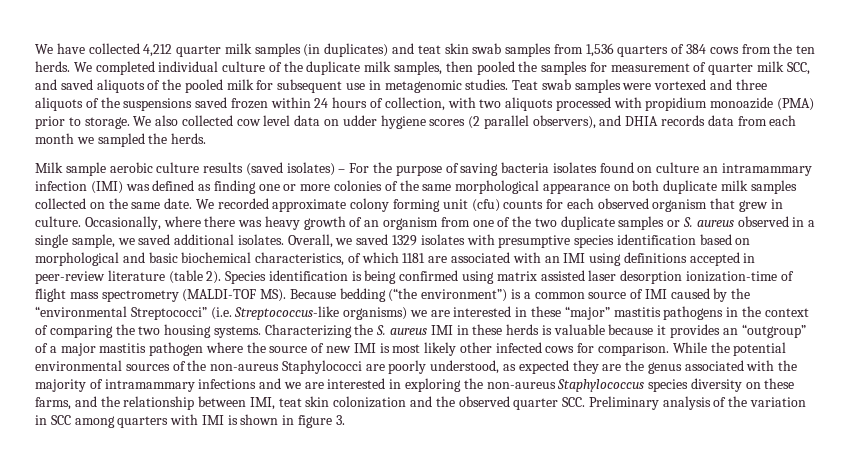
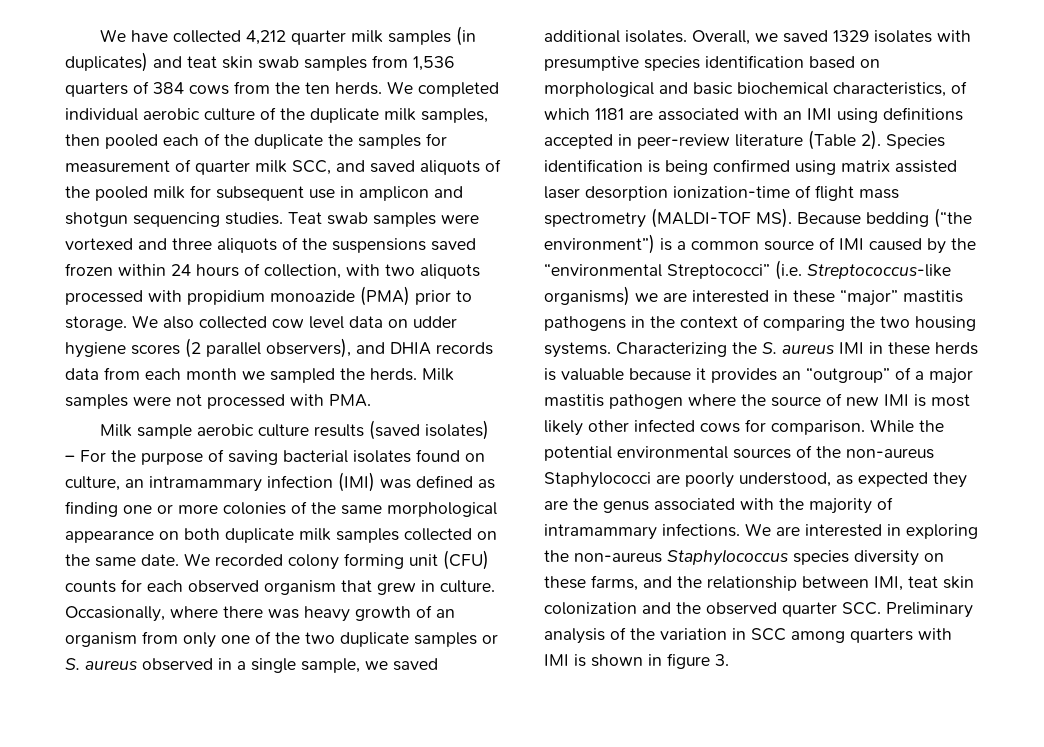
(219, 66) none -> [143,108,200,120] aerobic
(515, 68) none -> [163,133,323,149] each of the duplicate
[384,80,462,93] metagenomic -> [359,186,463,201] [65,212,220,227] amplicon and shotgun sequencing
(207, 138) none -> [422,368,454,381] [65,394,371,409] Milk samples were not processed with PMA.
[501,162,550,173] bacteria -> [283,450,348,463] bacterial
[656,162,700,173] culture -> [65,476,120,491] culture,
[272,199,347,212] approximate -> (283, 560) none
[471,199,500,212] (cfu) -> [443,550,489,570] (CFU)
(470, 222) none -> [183,632,216,648] only
[168,270,203,284] (table -> [808,130,856,150] (Table
[198,378,301,389] infections and we -> [662,523,771,537] infections. We

